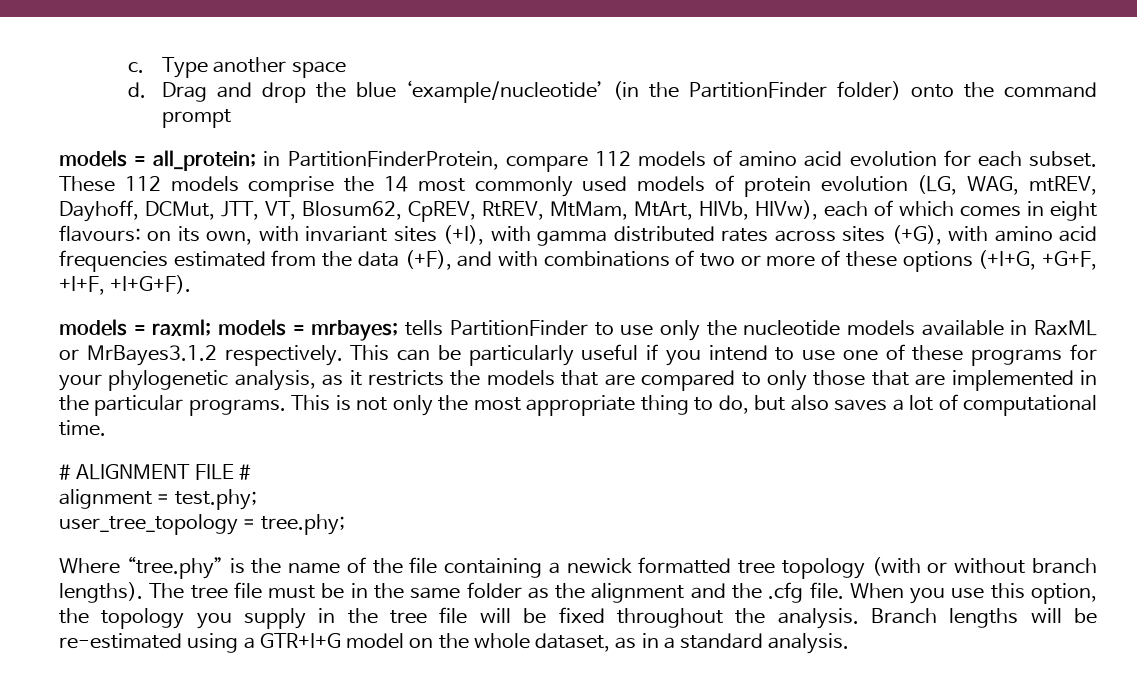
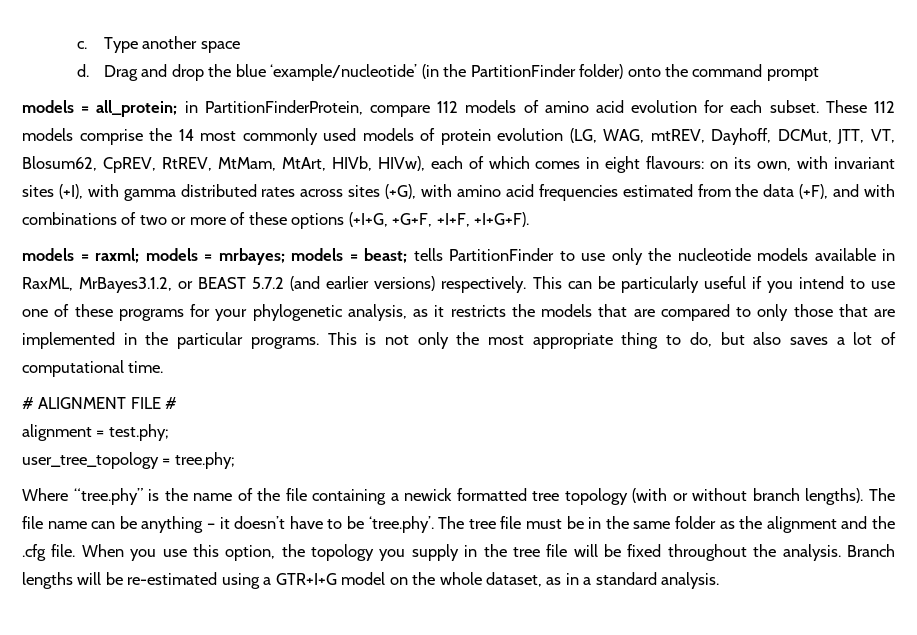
(399, 330) none -> [291,248,407,263] models = beast;
[1034,320,1097,336] [59,345,217,366] RaxML or MrBayes3.1.2 -> [22,276,436,293] RaxML, MrBayes3.1.2, or BEAST 5.7.2 (and earlier versions)
(185, 591) none -> [22,516,465,533] file name can be anything – it doesn’t have to be ‘tree.phy’. The

